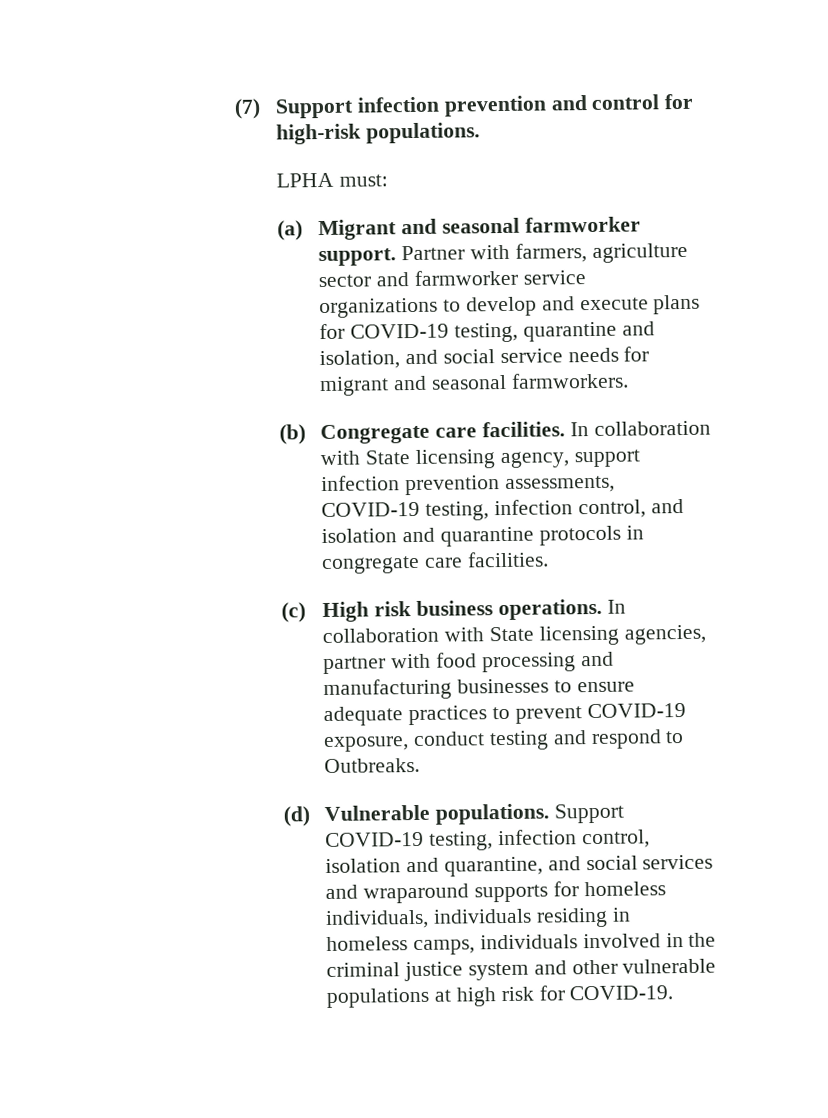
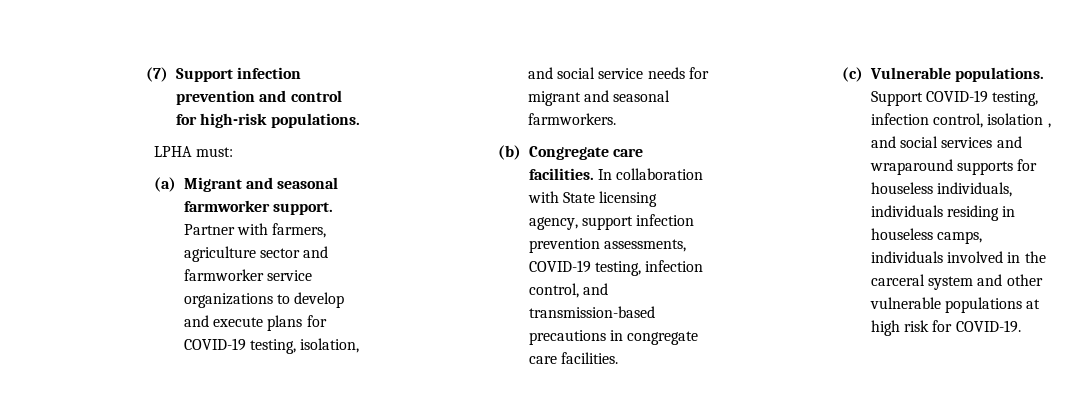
[522,321,655,342] quarantine and -> (296, 346) none
[321,525,621,547] isolation and quarantine protocols -> [528,306,655,318] [528,330,606,345] transmission-based precautions
[322,598,626,623] [322,624,706,646] [323,651,614,675] [323,678,635,701] [323,702,686,727] [323,729,685,753] [324,757,421,774] [283,806,311,827] High risk business operations. In collaboration with State licensing agencies, partner with food processing and manufacturing businesses to ensure adequate practices to prevent COVID-19 exposure, conduct testing and respond to Outbreaks. // (d) -> (863, 74) none
[406,856,544,877] and quarantine, -> [1047,123,1051,128] ,
[583,881,666,897] homeless -> [870,182,933,194] houseless
[326,936,409,952] homeless -> [870,228,933,240] houseless
[326,961,464,982] criminal justice -> [870,274,925,286] carceral

